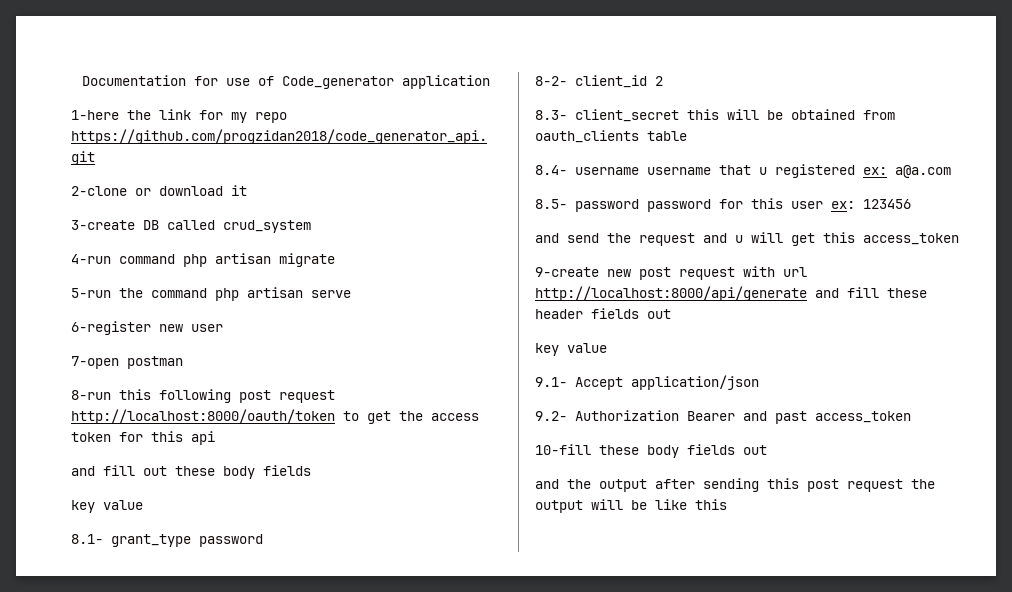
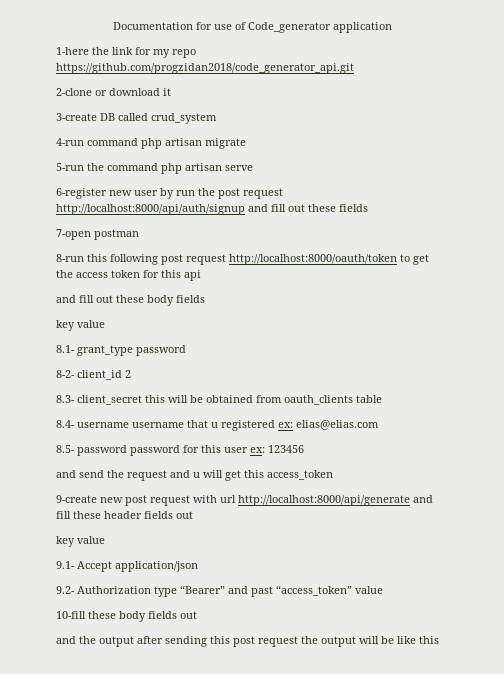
(223, 328) none -> [160,188,283,199] [56,204,368,215] by run the post request http://localhost:8000/api/auth/signup and fill out these fields
[895,165,951,178] a@a.com -> [296,420,379,430] elias@elias.com
[687,411,911,424] Bearer and past access_token -> [154,585,383,597] type “Bearer” and past “access_token” value

